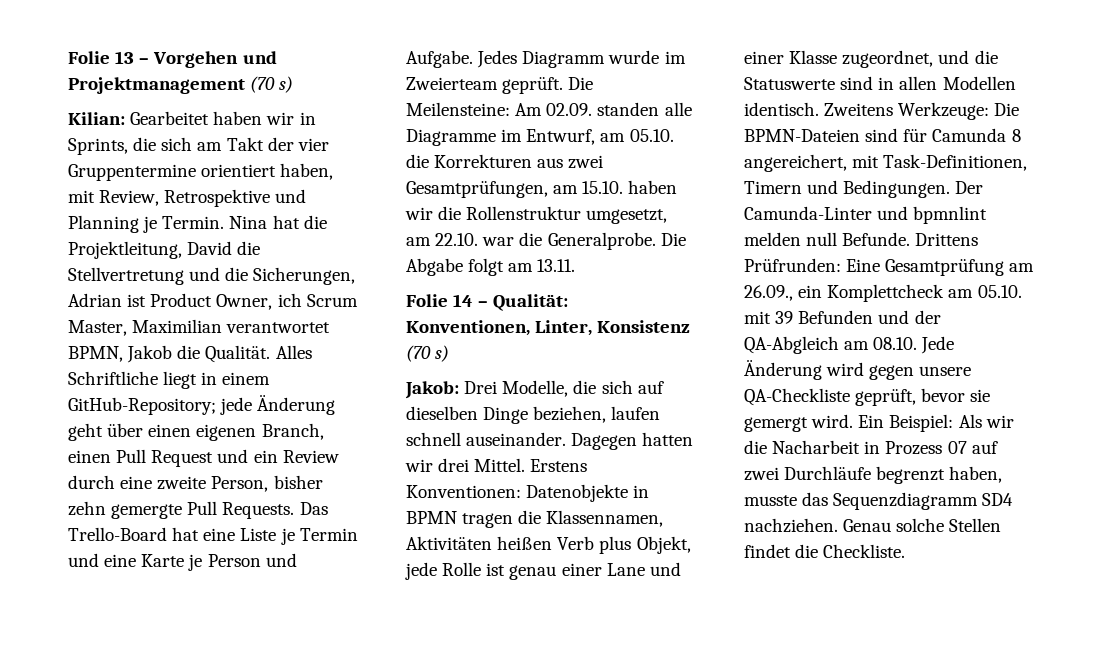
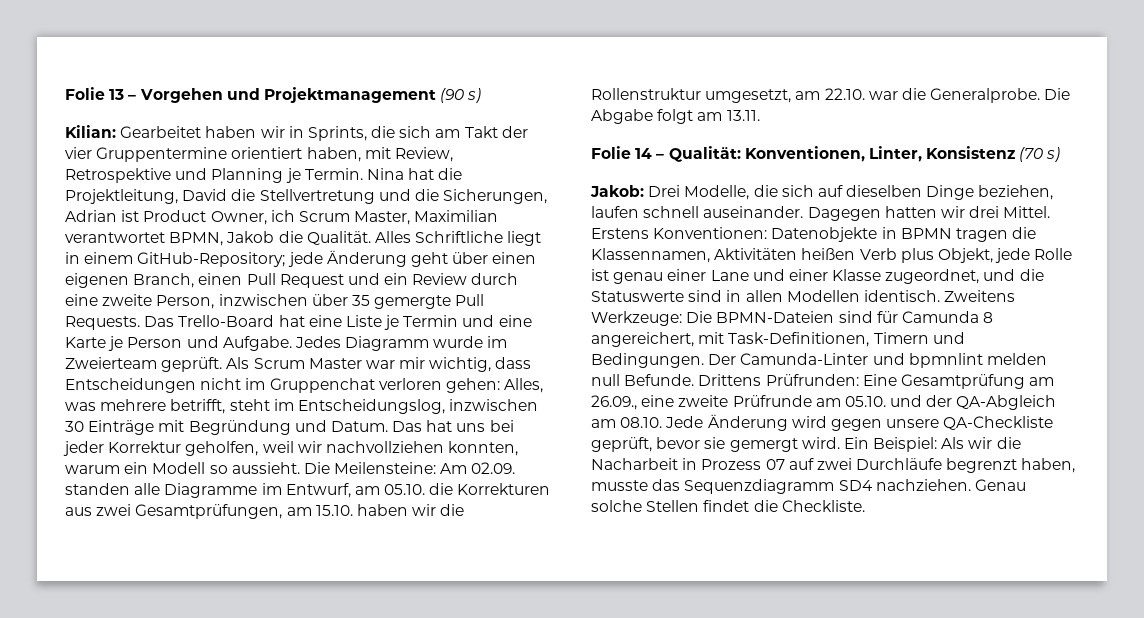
[250,76,276,93] (70 -> [440,88,465,103] (90
[273,475,323,489] [68,501,106,516] bisher zehn -> [218,294,370,306] inzwischen über 35
(564, 85) none -> [226,357,532,372] [65,378,544,393] [65,399,539,414] [65,420,514,435] [63,441,519,456] [65,462,300,474] Als Scrum Master war mir wichtig, dass Entscheidungen nicht im Gruppenchat verloren gehen: Alles, was mehrere betrifft, steht im Entscheidungslog, inzwischen 30 Einträge mit Begründung und Datum. Das hat uns bei jeder Korrektur geholfen, weil wir nachvollziehen konnten, warum ein Modell so aussieht.
[798,284,1022,302] [744,310,874,324] ein Komplettcheck am 05.10. mit 39 Befunden -> [641,395,886,407] eine zweite Prüfrunde am 05.10.

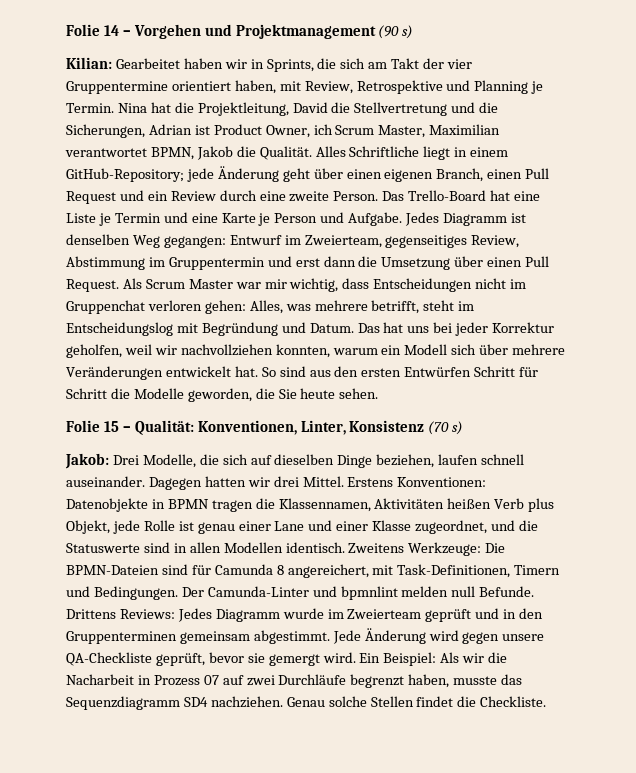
[65,87,125,100] Folie 13 -> [66,24,119,36] Folie 14
[156,294,485,309] [65,316,140,330] Person, inzwischen über 35 gemergte Pull Requests. -> [333,191,379,201] Person.
[433,336,508,348] [65,357,223,372] wurde im Zweierteam geprüft. -> [510,213,526,223] [66,234,520,248] [66,256,550,270] [66,279,119,292] ist denselben Weg gegangen: Entwurf im Zweierteam, gegenseitiges Review, Abstimmung im Gruppentermin und erst dann die Umsetzung über einen Pull Request.
[297,399,539,414] [65,420,155,435] Entscheidungslog, inzwischen 30 Einträge -> [66,322,173,336] Entscheidungslog
[209,462,516,474] [65,483,551,498] [65,504,465,519] [591,88,1071,103] [591,109,760,124] [591,146,653,159] so aussieht. Die Meilensteine: Am 02.09. standen alle Diagramme im Entwurf, am 05.10. die Korrekturen aus zwei Gesamtprüfungen, am 15.10. haben wir die Rollenstruktur umgesetzt, am 22.10. war die Generalprobe. Die Abgabe folgt am 13.11. // Folie 14 -> [451,344,566,355] [66,366,539,380] [66,388,379,402] [66,420,119,432] sich über mehrere Veränderungen entwickelt hat. So sind aus den ersten Entwürfen Schritt für Schritt die Modelle geworden, die Sie heute sehen. // Folie 15
[765,374,1055,389] [591,395,1057,410] [591,417,663,428] Prüfrunden: Eine Gesamtprüfung am 26.09., eine zweite Prüfrunde am 05.10. und der QA-Abgleich am 08.10. -> [119,608,544,622] [66,630,330,644] Reviews: Jedes Diagramm wurde im Zweierteam geprüft und in den Gruppenterminen gemeinsam abgestimmt.

